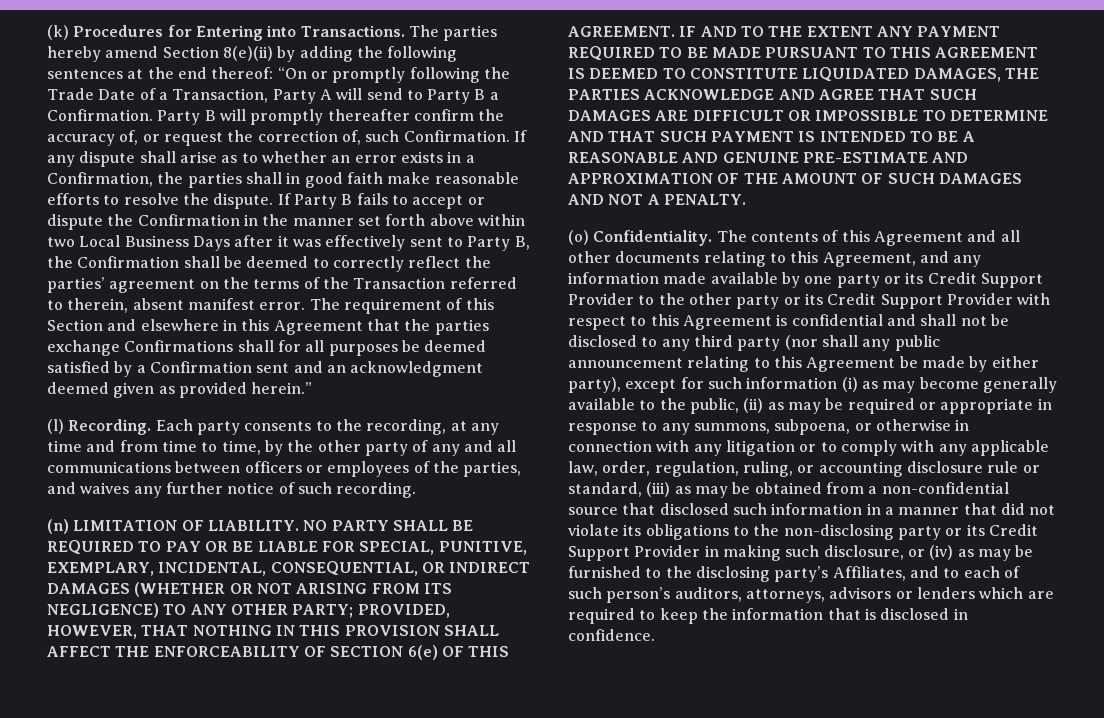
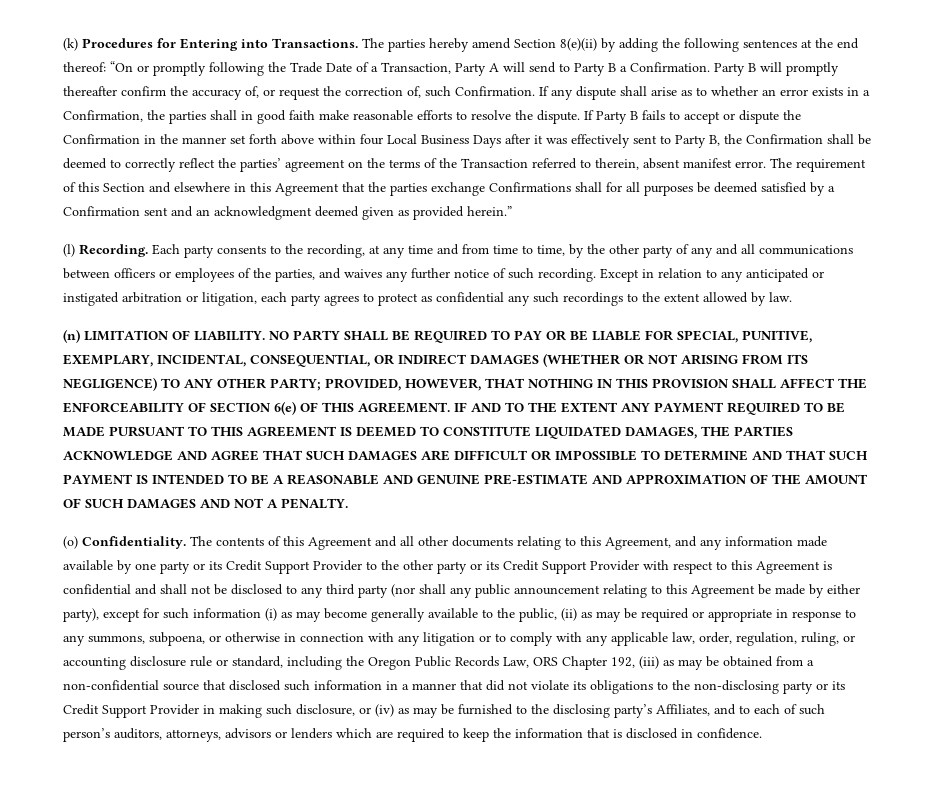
[47,237,75,247] two -> [360,134,383,145] four
(417, 490) none -> [600,268,824,282] [63,292,792,306] Except in relation to any anticipated or instigated arbitration or litigation, each party agrees to protect as confidential any such recordings to the extent allowed by law.
(642, 489) none -> [287,656,635,670] including the Oregon Public Records Law, ORS Chapter 192,

